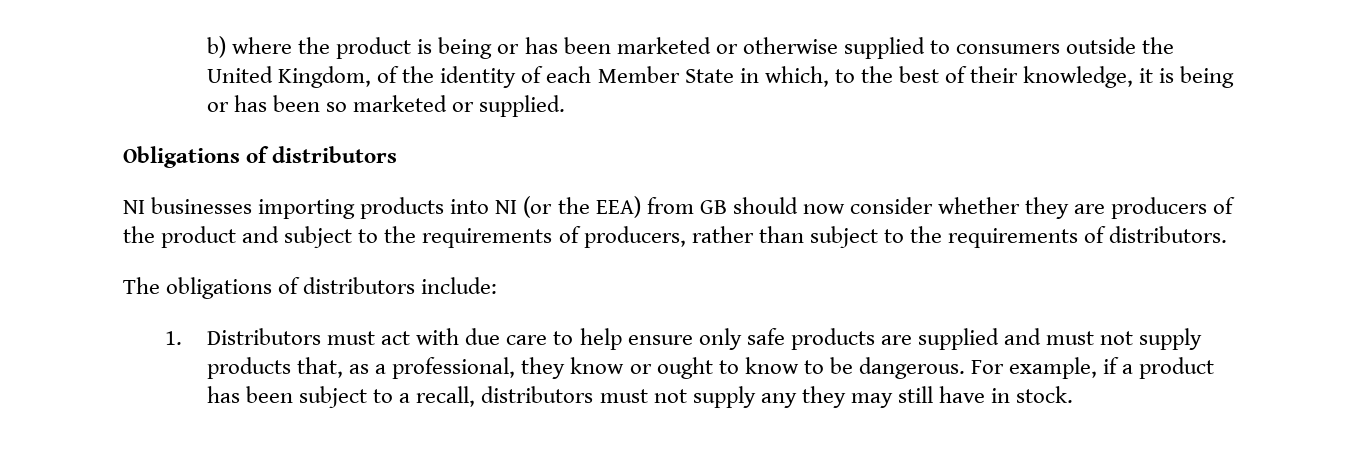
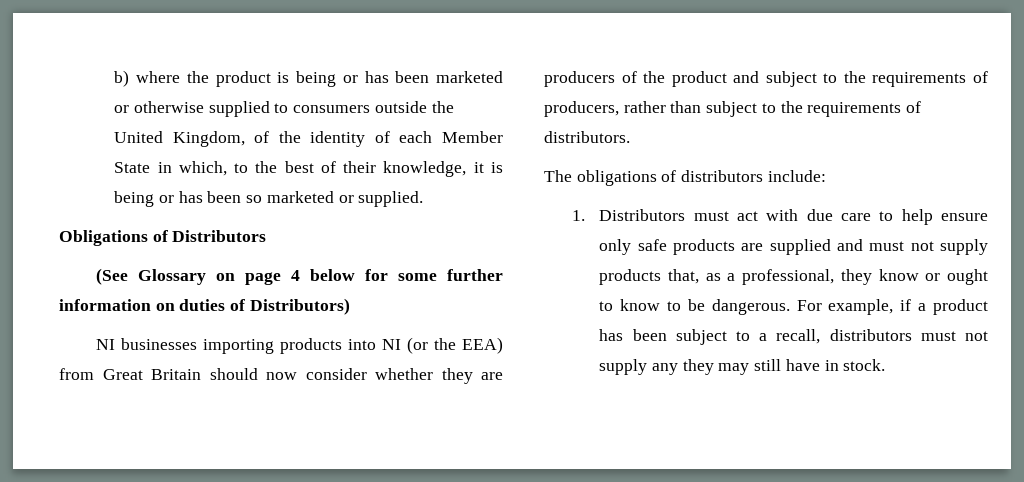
[272,146,398,163] distributors -> [172,230,267,242] [96,268,503,285] [59,298,350,315] Distributors // (See Glossary on page 4 below for some further information on duties of Distributors)
[699,200,727,214] GB -> [102,369,201,380] Great Britain

